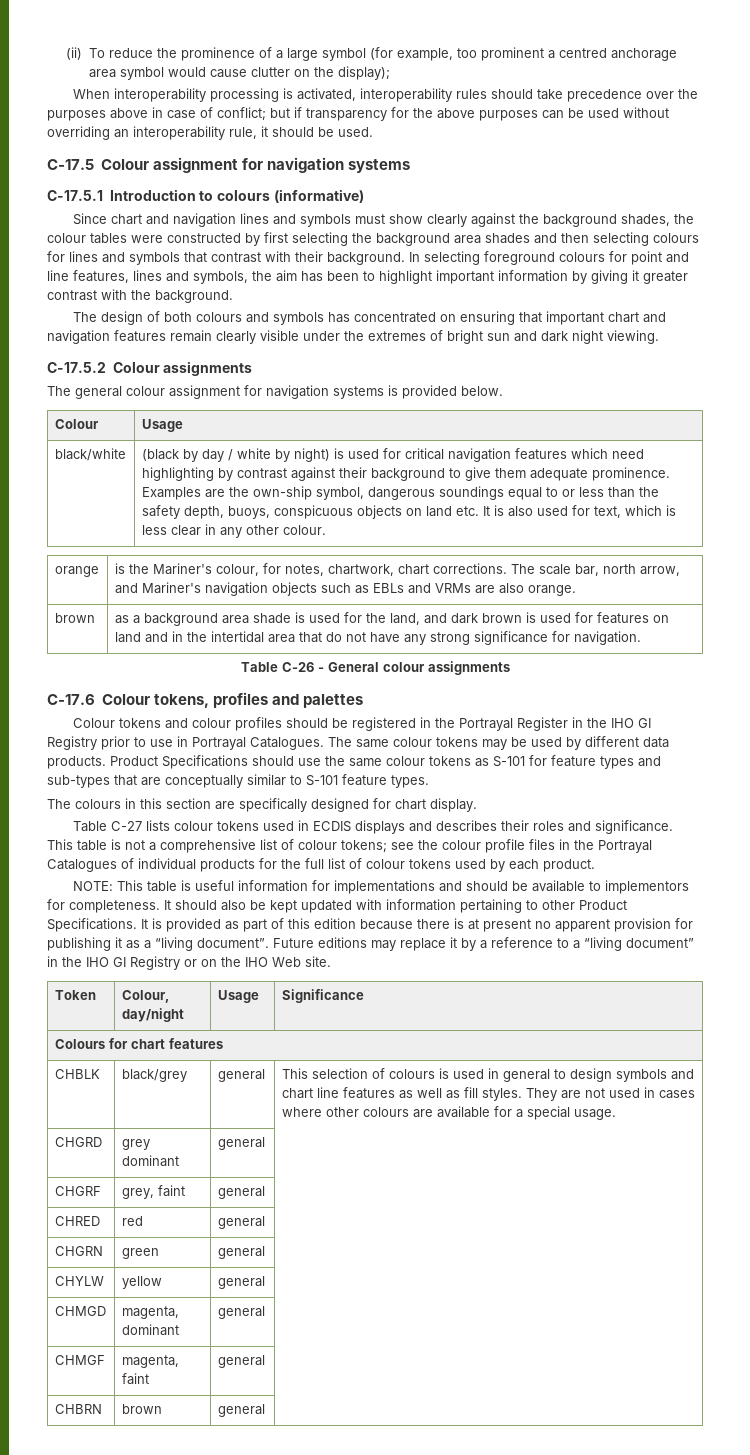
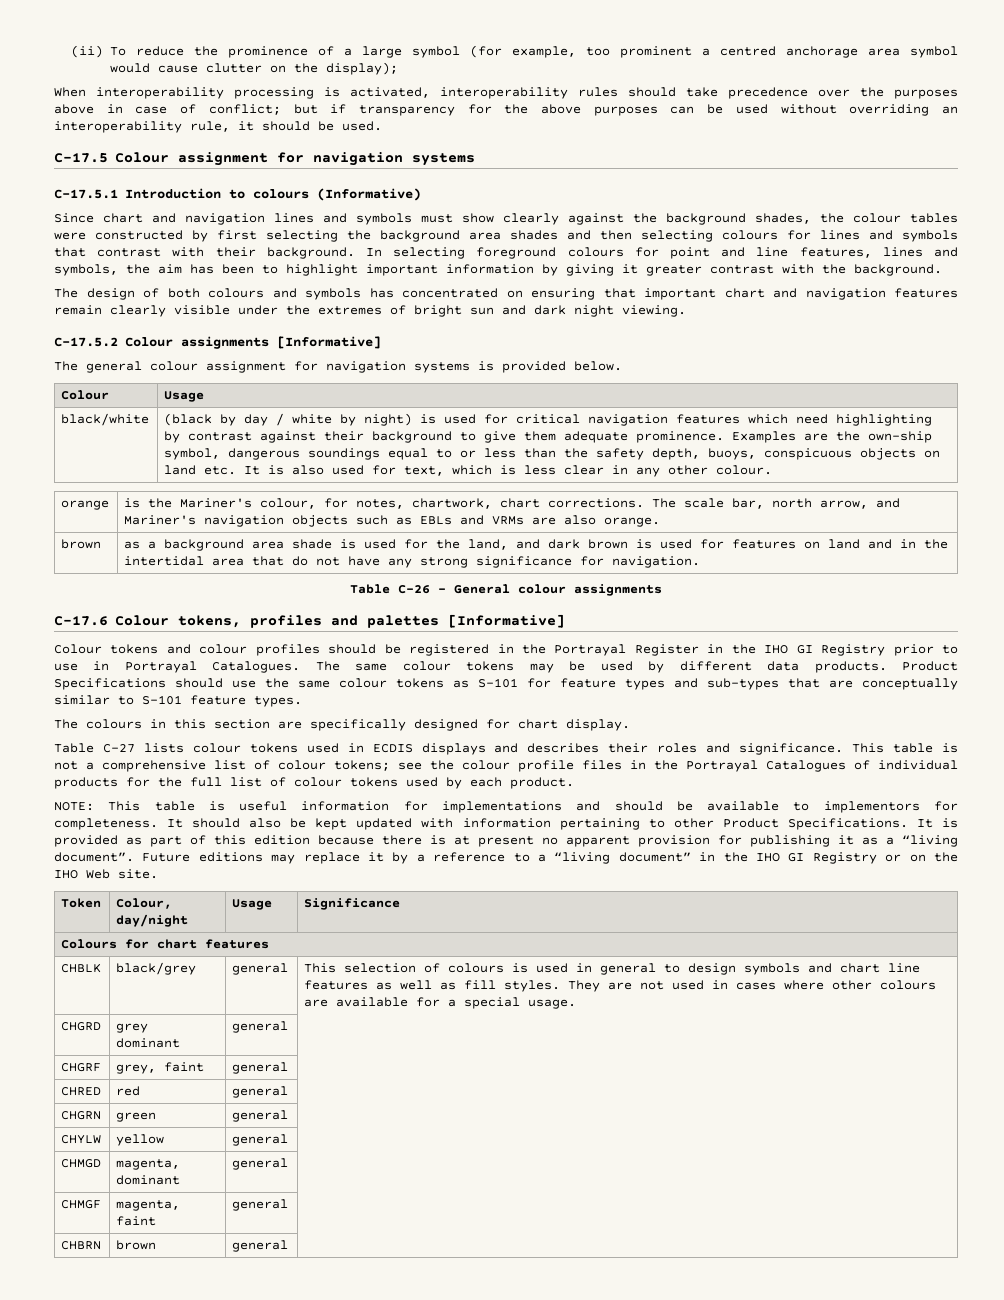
[273,189,364,203] (informative) -> [316,188,421,201] (Informative)
(253, 368) none -> [276,336,381,349] [Informative]
(363, 701) none -> [447,614,565,628] [Informative]

